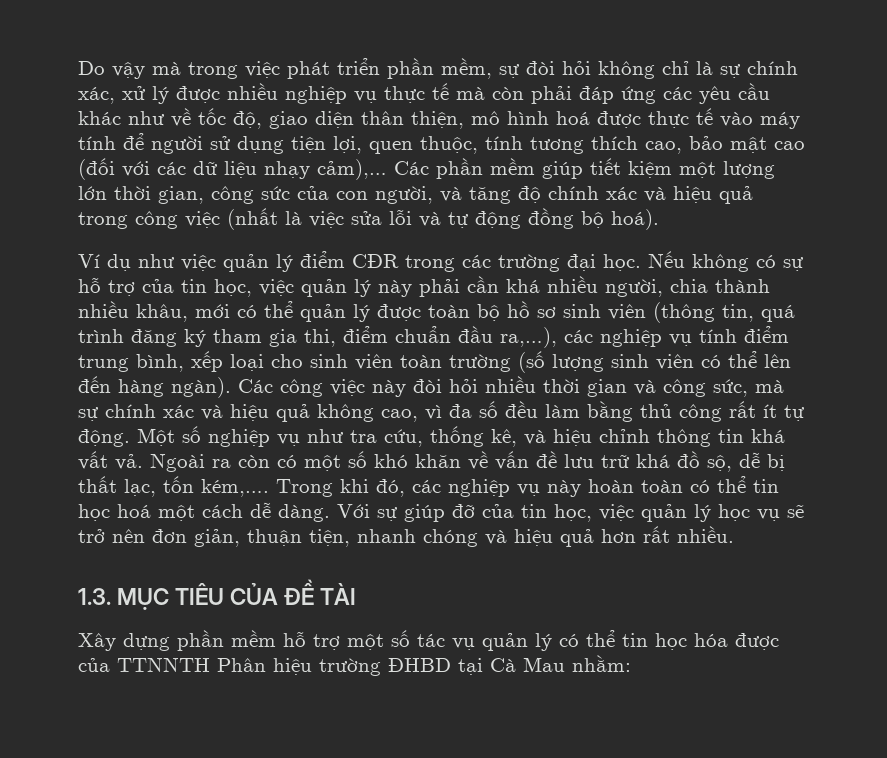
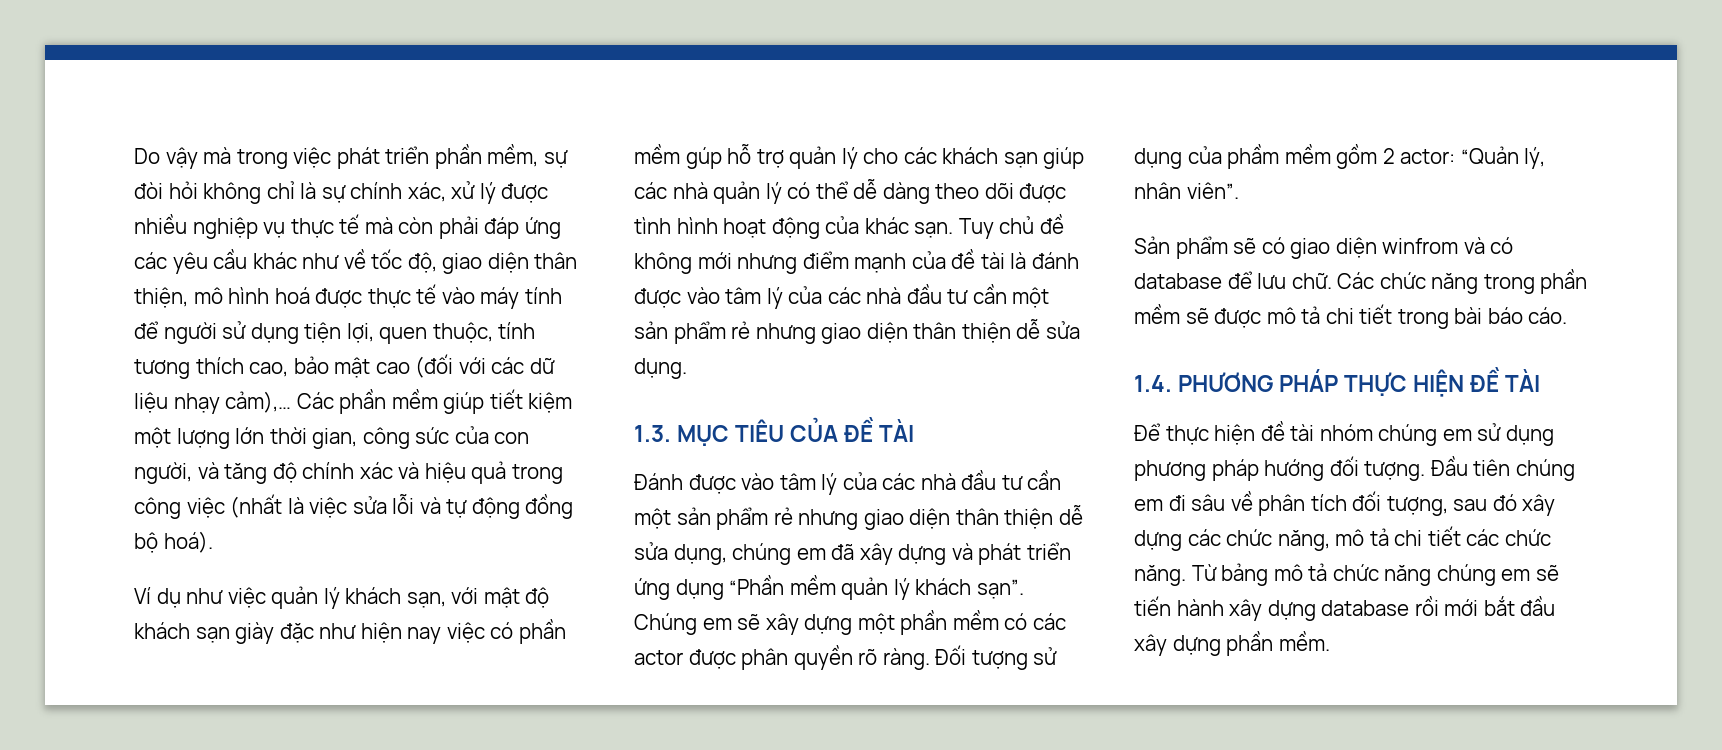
[300,251,804,272] [78,276,770,297] [78,301,795,323] [78,326,789,348] [78,351,791,373] [78,376,784,398] [78,401,805,422] [78,426,785,447] [78,451,785,472] [78,476,779,497] [78,502,804,522] [78,526,734,547] điểm CĐR trong các trường đại học. Nếu không có sự hỗ trợ của tin học, việc quản lý này phải cần khá nhiều người, chia thành nhiều khâu, mới có thể quản lý được toàn bộ hồ sơ sinh viên (thông tin, quá trình đăng ký tham gia thi, điểm chuẩn đầu ra,…), các nghiệp vụ tính điểm trung bình, xếp loại cho sinh viên toàn trường (số lượng sinh viên có thể lên đến hàng ngàn). Các công việc này đòi hỏi nhiều thời gian và công sức, mà sự chính xác và hiệu quả không cao, vì đa số đều làm bằng thủ công rất ít tự động. Một số nghiệp vụ như tra cứu, thống kê, và hiệu chỉnh thông tin khá vất vả. Ngoài ra còn có một số khó khăn về vấn đề lưu trữ khá đồ sộ, dễ bị thất lạc, tốn kém,…. Trong khi đó, các nghiệp vụ này hoàn toàn có thể tin học hoá một cách dễ dàng. Với sự giúp đỡ của tin học, việc quản lý học vụ sẽ trở nên đơn giản, thuận tiện, nhanh chóng và hiệu quả hơn rất nhiều. -> [345,587,550,608] [134,619,566,644] [634,144,1085,169] [634,179,1067,204] [634,214,1064,239] [634,249,1079,274] [634,284,1050,309] [634,319,1080,344] [634,358,687,379] khách sạn, với mật độ khách sạn giày đặc như hiện nay việc có phần mềm gúp hỗ trợ quản lý cho các khách sạn giúp các nhà quản lý có thể dễ dàng theo dõi được tình hình hoạt động của khác sạn. Tuy chủ đề không mới nhưng điểm mạnh của đề tài là đánh được vào tâm lý của các nhà đầu tư cần một sản phẩm rẻ nhưng giao diện thân thiện dễ sửa dụng.
[78,630,779,651] [78,655,631,676] Xây dựng phần mềm hỗ trợ một số tác vụ quản lý có thể tin học hóa được của TTNNTH Phân hiệu trường ĐHBD tại Cà Mau nhằm: -> [634,470,1062,495] [634,505,1083,530] [634,542,1071,565] [634,575,1024,600] [634,610,1066,635] [634,645,1058,670] [1134,144,1546,169] [1134,182,1239,199] [1134,236,1514,259] [1134,269,1588,294] [1134,304,1568,329] [1134,367,1541,397] [1134,421,1554,446] [1134,456,1575,481] [1134,491,1556,516] [1134,526,1551,551] [1134,563,1559,586] [1134,596,1556,621] [1134,631,1330,656] Đánh được vào tâm lý của các nhà đầu tư cần một sản phẩm rẻ nhưng giao diện thân thiện dễ sửa dụng, chúng em đã xây dựng và phát triển ứng dụng “Phần mềm quản lý khách sạn”. Chúng em sẽ xây dựng một phần mềm có các actor được phân quyền rõ ràng. Đối tượng sử dụng của phầm mềm gồm 2 actor: “Quản lý, nhân viên”. // Sản phẩm sẽ có giao diện winfrom và có database để lưu chữ. Các chức năng trong phần mềm sẽ được mô tả chi tiết trong bài báo cáo. // 1.4. PHƯƠNG PHÁP THỰC HIỆN ĐỀ TÀI // Để thực hiện đề tài nhóm chúng em sử dụng phương pháp hướng đối tượng. Đầu tiên chúng em đi sâu về phân tích đối tượng, sau đó xây dựng các chức năng, mô tả chi tiết các chức năng. Từ bảng mô tả chức năng chúng em sẽ tiến hành xây dựng database rồi mới bắt đầu xây dựng phần mềm.

